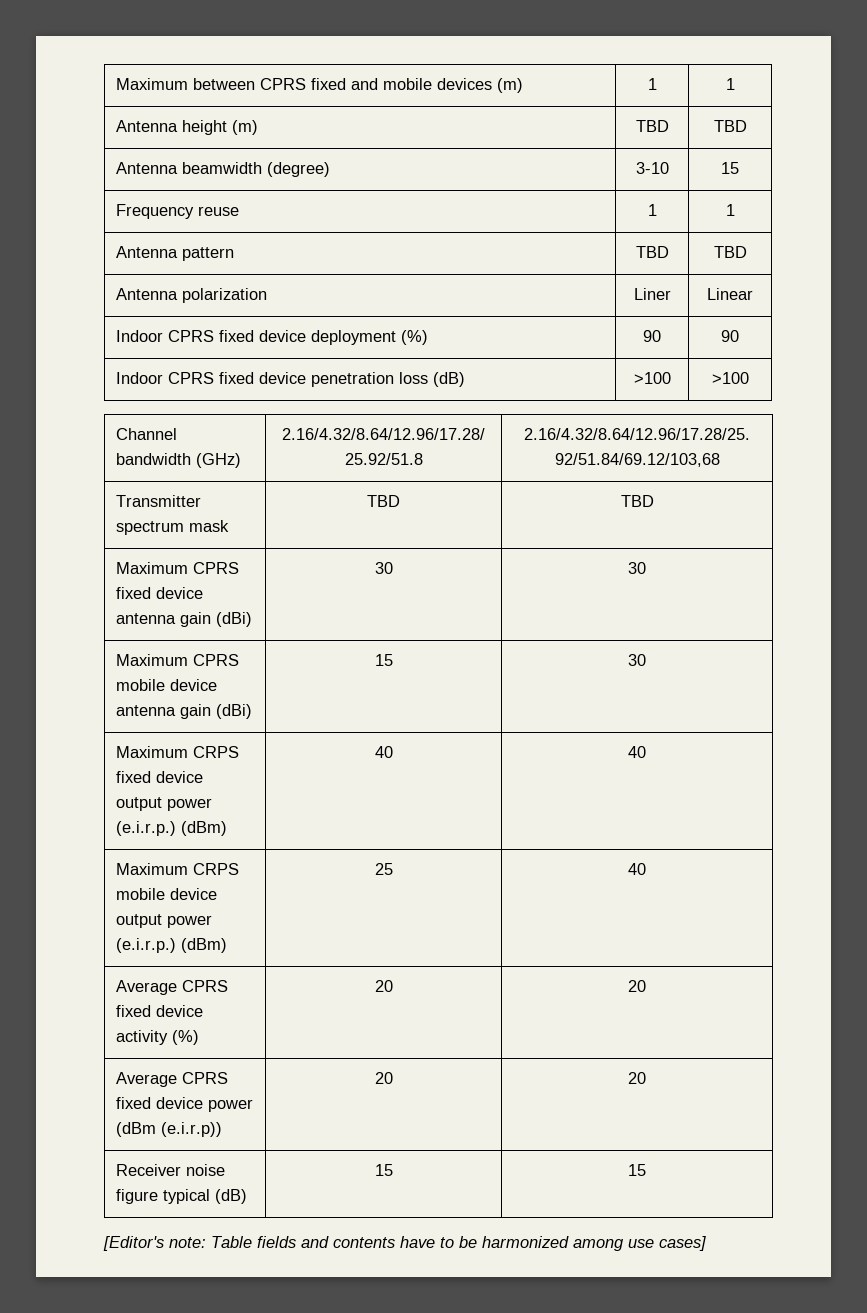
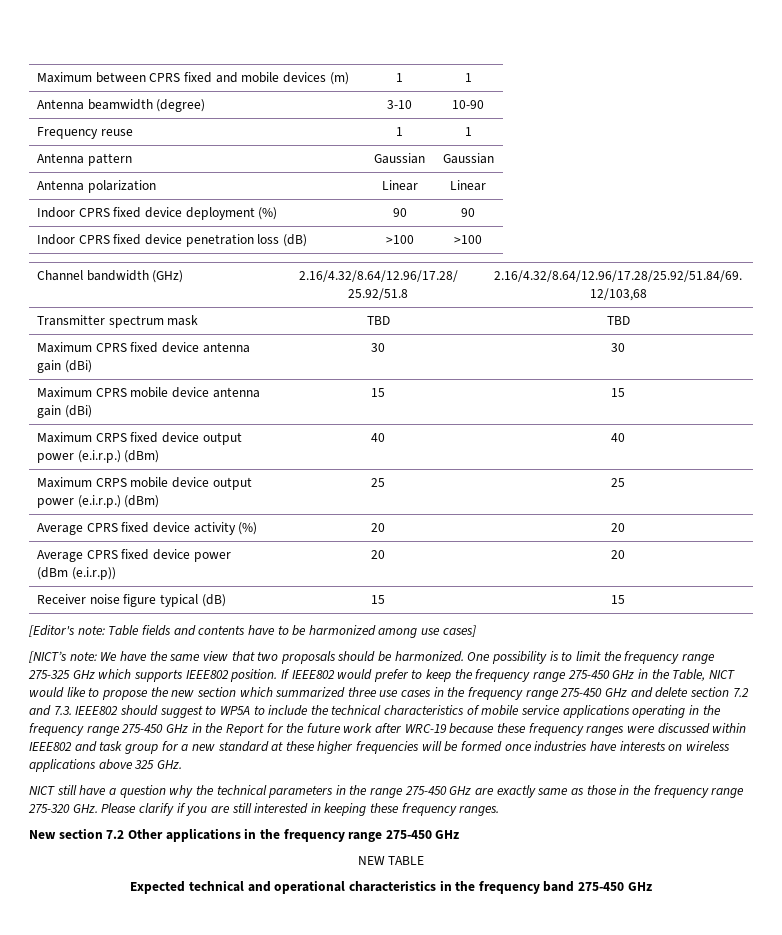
[116,120,259,135] [635,120,669,132] [713,120,747,132] // Antenna height (m) | TBD | TBD -> (472, 77) none
[721,162,739,174] 15 -> [452,100,484,109] 10-90
[635,246,669,258] [713,246,747,258] TBD | TBD -> [374,153,425,164] [442,153,494,164] Gaussian | Gaussian
[633,288,671,300] Liner -> [381,180,418,191] Linear
[628,654,646,666] 30 -> [611,388,625,397] 15
[628,863,646,875] 40 -> [611,478,625,487] 25
(706, 1243) none -> [29,651,715,664] [28,669,735,682] [29,687,749,700] [29,705,721,718] [29,723,747,736] [29,741,730,754] [29,759,182,772] [29,785,745,798] [28,803,500,816] [29,828,460,842] [357,856,425,865] [130,880,652,894] // [NICT’s note: We have the same view that two proposals should be harmonized. One possibility is to limit the frequency range 275-325 GHz which supports IEEE802 position. If IEEE802 would prefer to keep the frequency range 275-450 GHz in the Table, NICT would like to propose the new section which summarized three use cases in the frequency range 275-450 GHz and delete section 7.2 and 7.3. IEEE802 should suggest to WP5A to include the technical characteristics of mobile service applications operating in the frequency range 275-450 GHz in the Report for the future work after WRC-19 because these frequency ranges were discussed within IEEE802 and task group for a new standard at these higher frequencies will be formed once industries have interests on wireless applications above 325 GHz. // NICT still have a question why the technical parameters in the range 275-450 GHz are exactly same as those in the frequency range 275-320 GHz. Please clarify if you are still interested in keeping these frequency ranges. // New section 7.2 Other applications in the frequency range 275-450 GHz // NEW TABLE // Expected technical and operational characteristics in the frequency band 275-450 GHz

